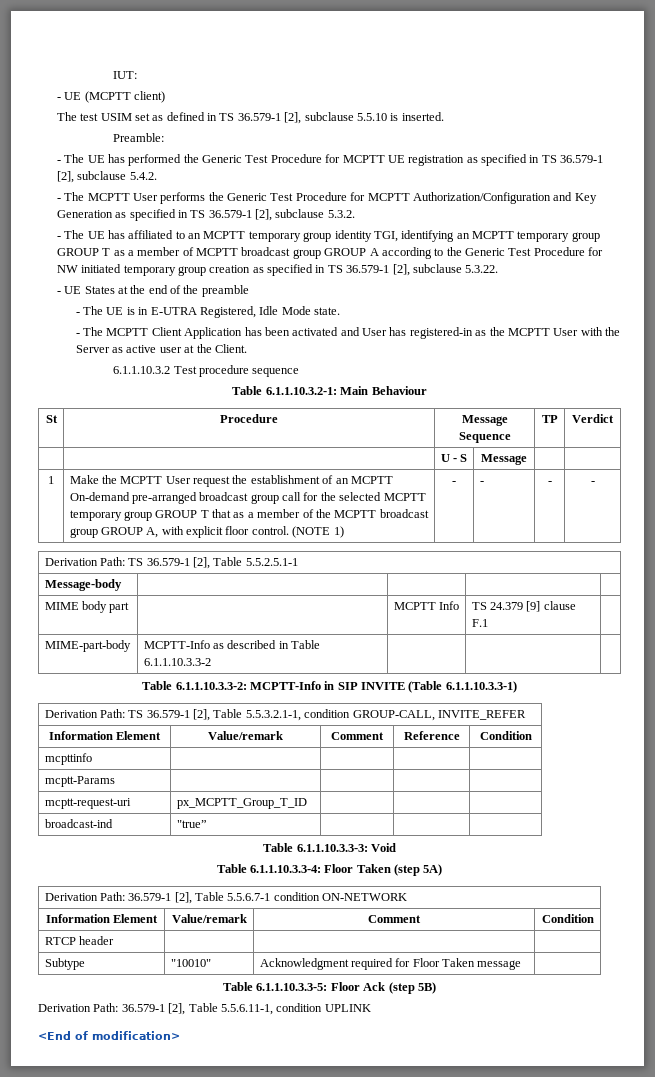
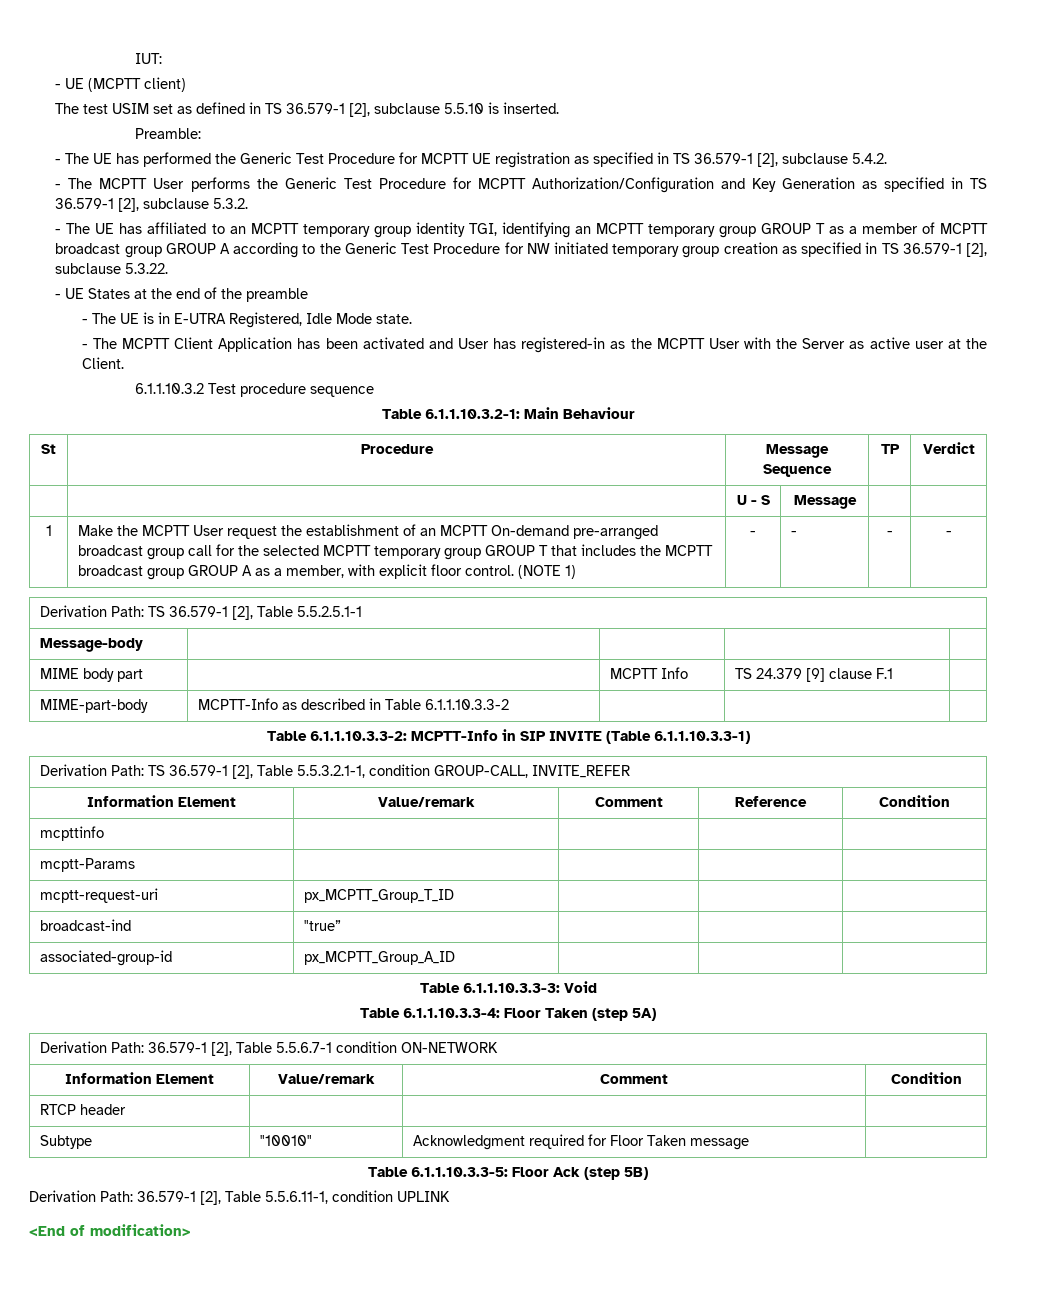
[233,509,314,518] as a member of -> [581,544,637,556] includes
[146,527,159,538] A, -> [242,565,345,578] A as a member,
(207, 824) none -> [40,950,173,966] [304,951,456,965] // associated-group-id | px_MCPTT_Group_A_ID | | |

